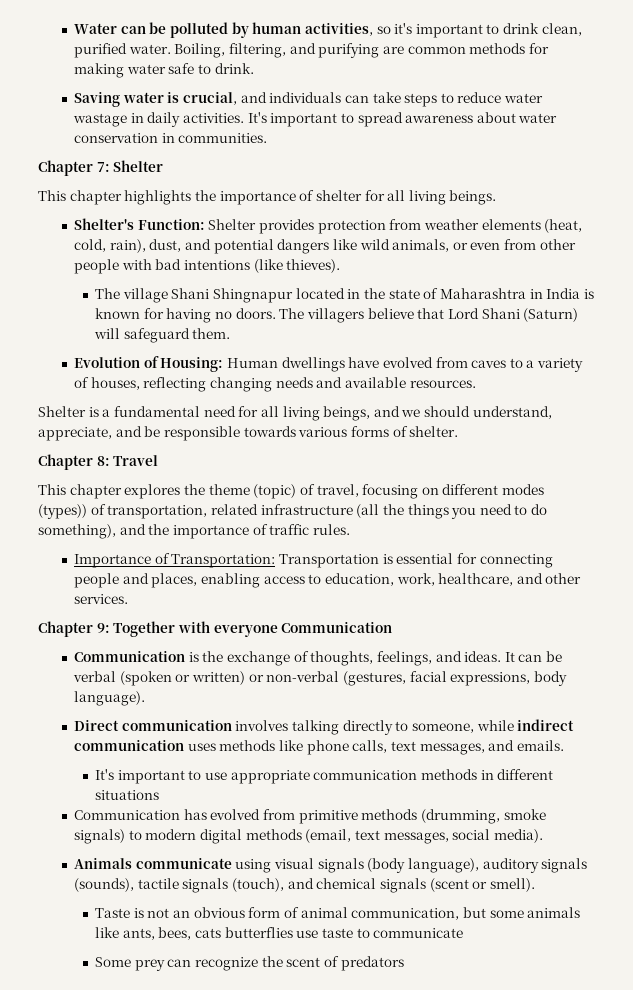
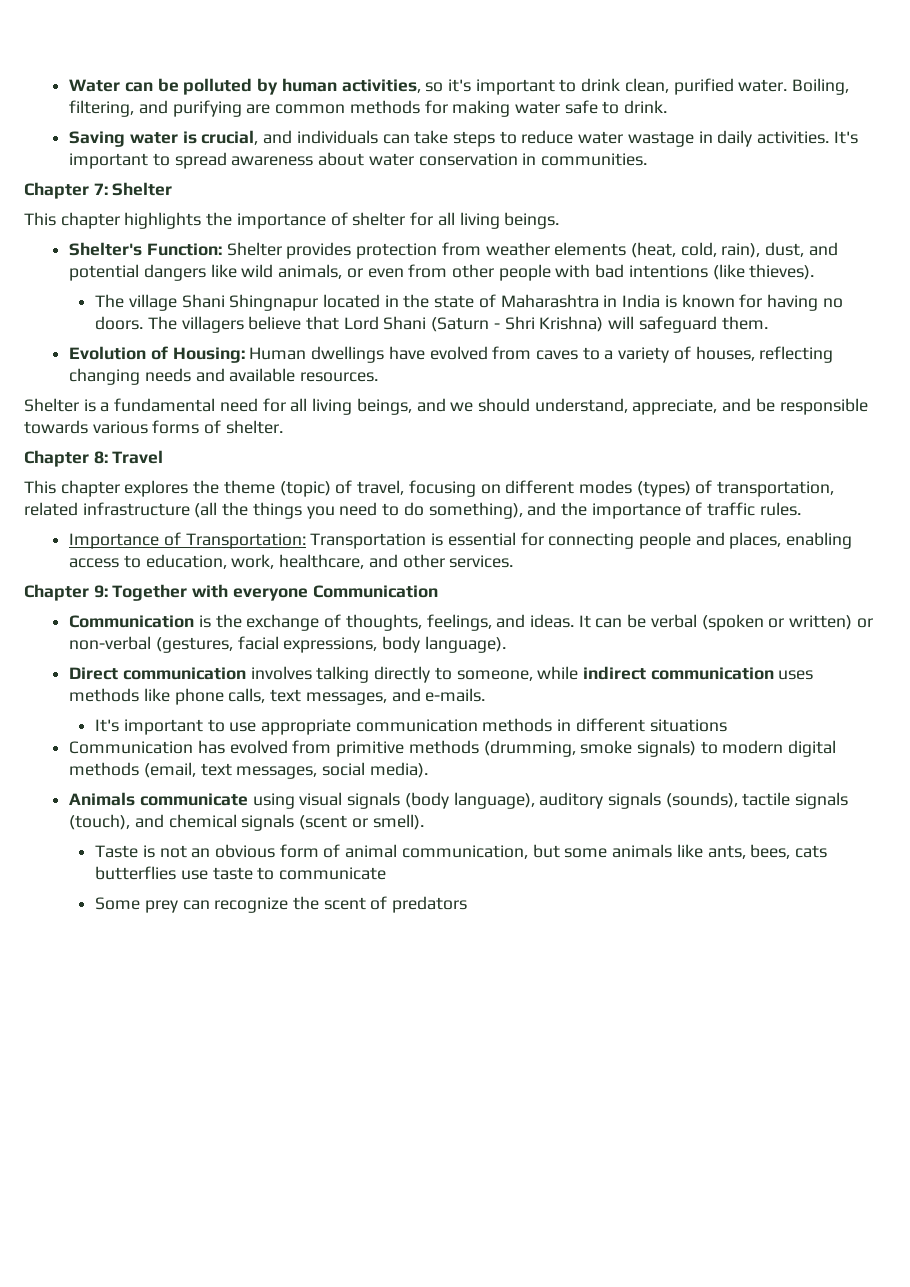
[523,308,579,322] (Saturn) -> [431,316,604,332] (Saturn - Shri Krishna)
[38,504,87,519] (types)) -> [636,481,691,497] (types)
[516,740,564,751] emails. -> [425,688,486,702] e-mails.

